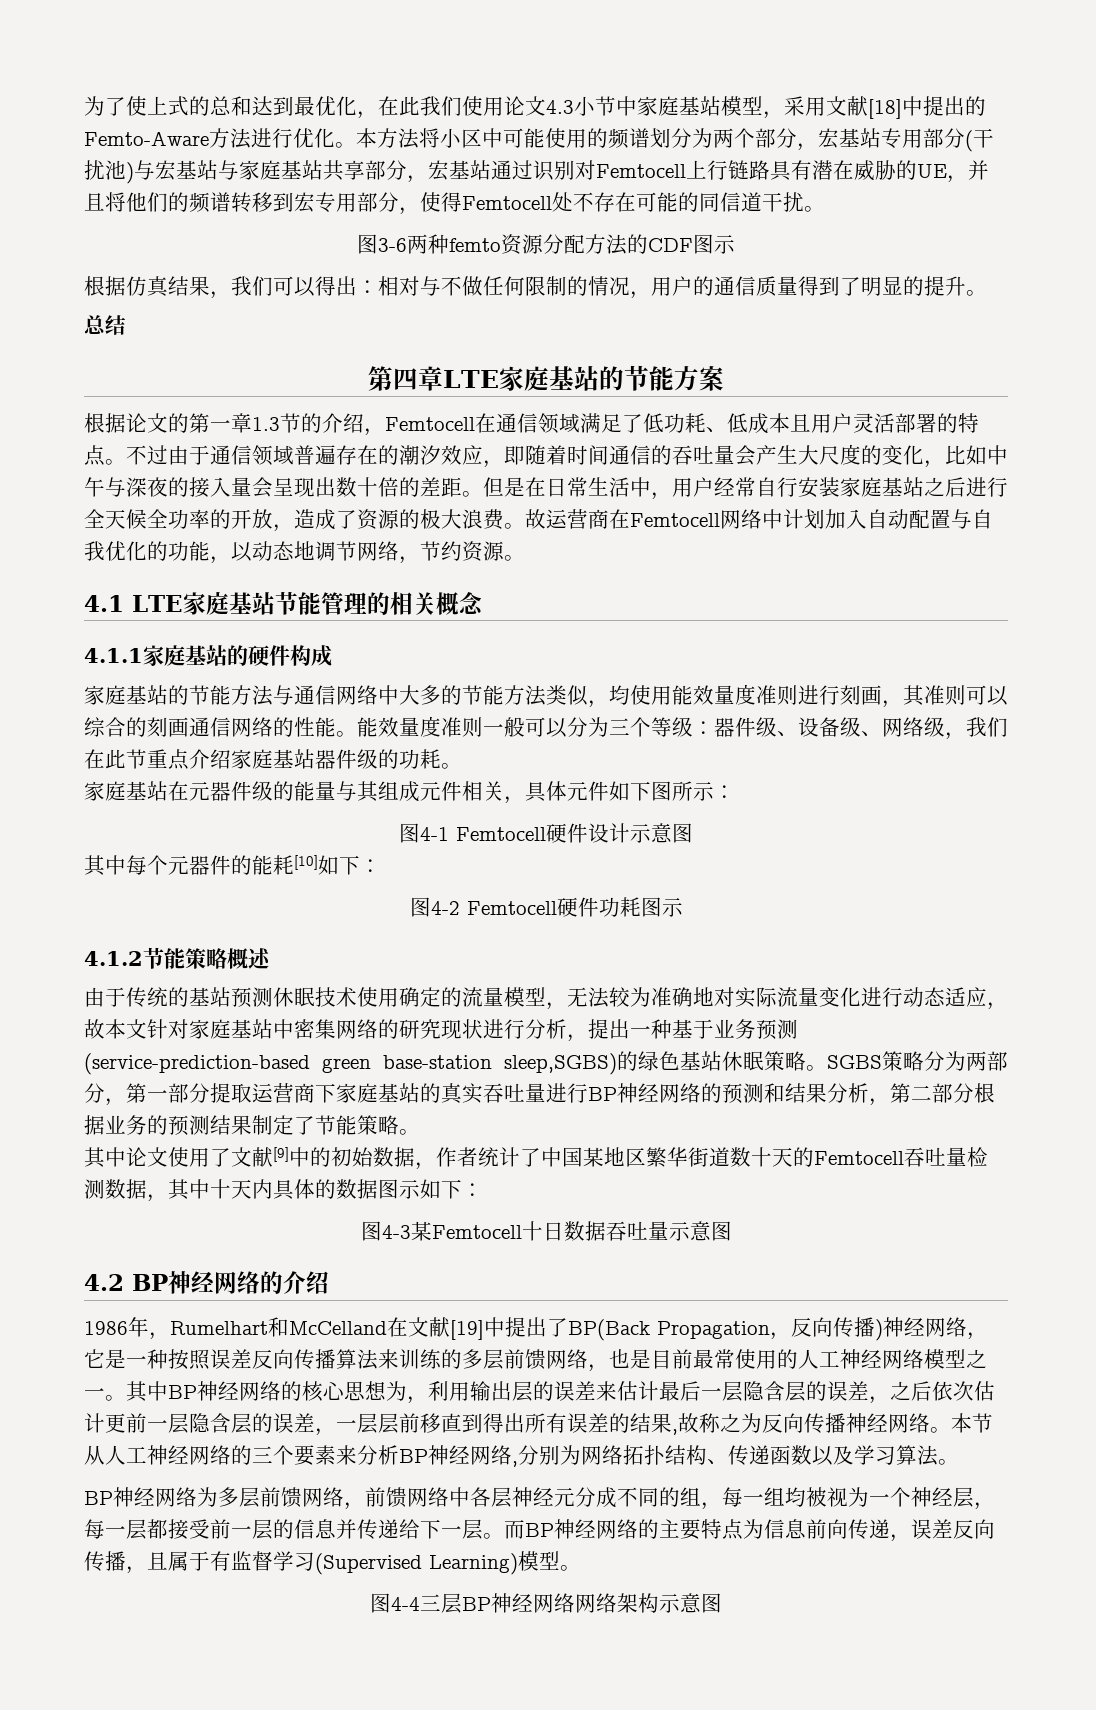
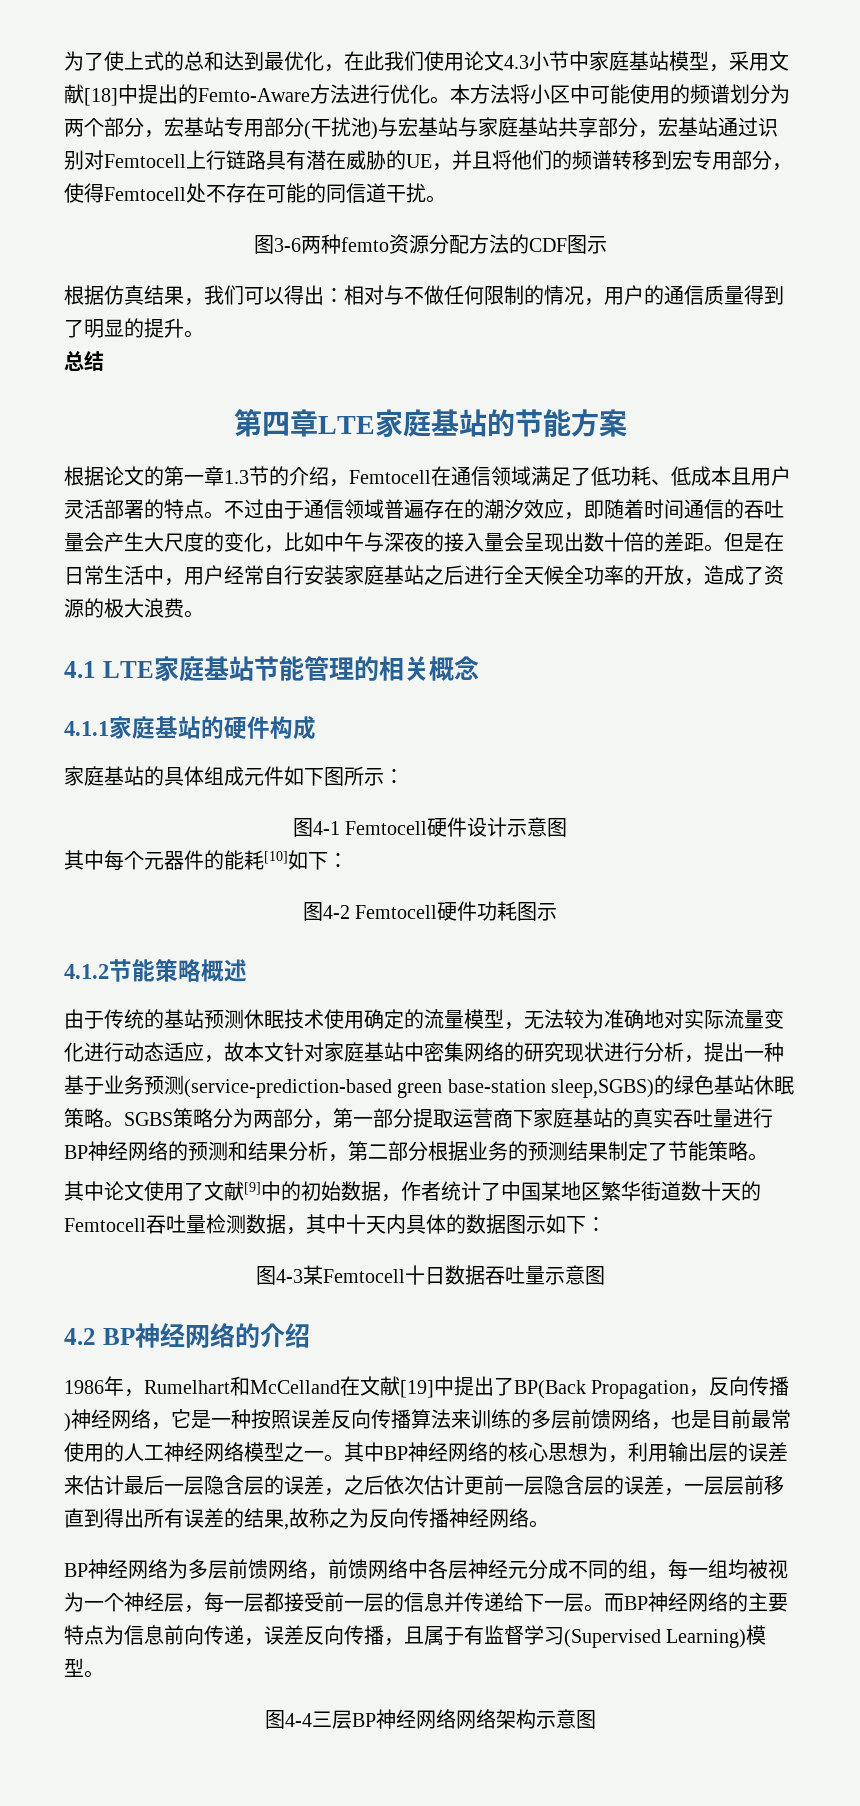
[525,509,993,529] [84,541,525,564] 故运营商在Femtocell网络中计划加入自动配置与自我优化的功能，以动态地调节网络，节约资源。 -> (204, 614) none
[189,684,1008,708] [84,716,1008,740] [84,749,462,770] [84,781,567,804] 节能方法与通信网络中大多的节能方法类似，均使用能效量度准则进行刻画，其准则可以综合的刻画通信网络的性能。能效量度准则一般可以分为三个等级：器件级、设备级、网络级，我们在此节重点介绍家庭基站器件级的功耗。 // 家庭基站在元器件级的能量与其组成元件相关，具体 -> [164,766,244,786] 具体组成
[951,1413,993,1433] [84,1445,959,1467] 本节从人工神经网络的三个要素来分析BP神经网络,分别为网络拓扑结构、传递函数以及学习算法。 -> (549, 1524) none

